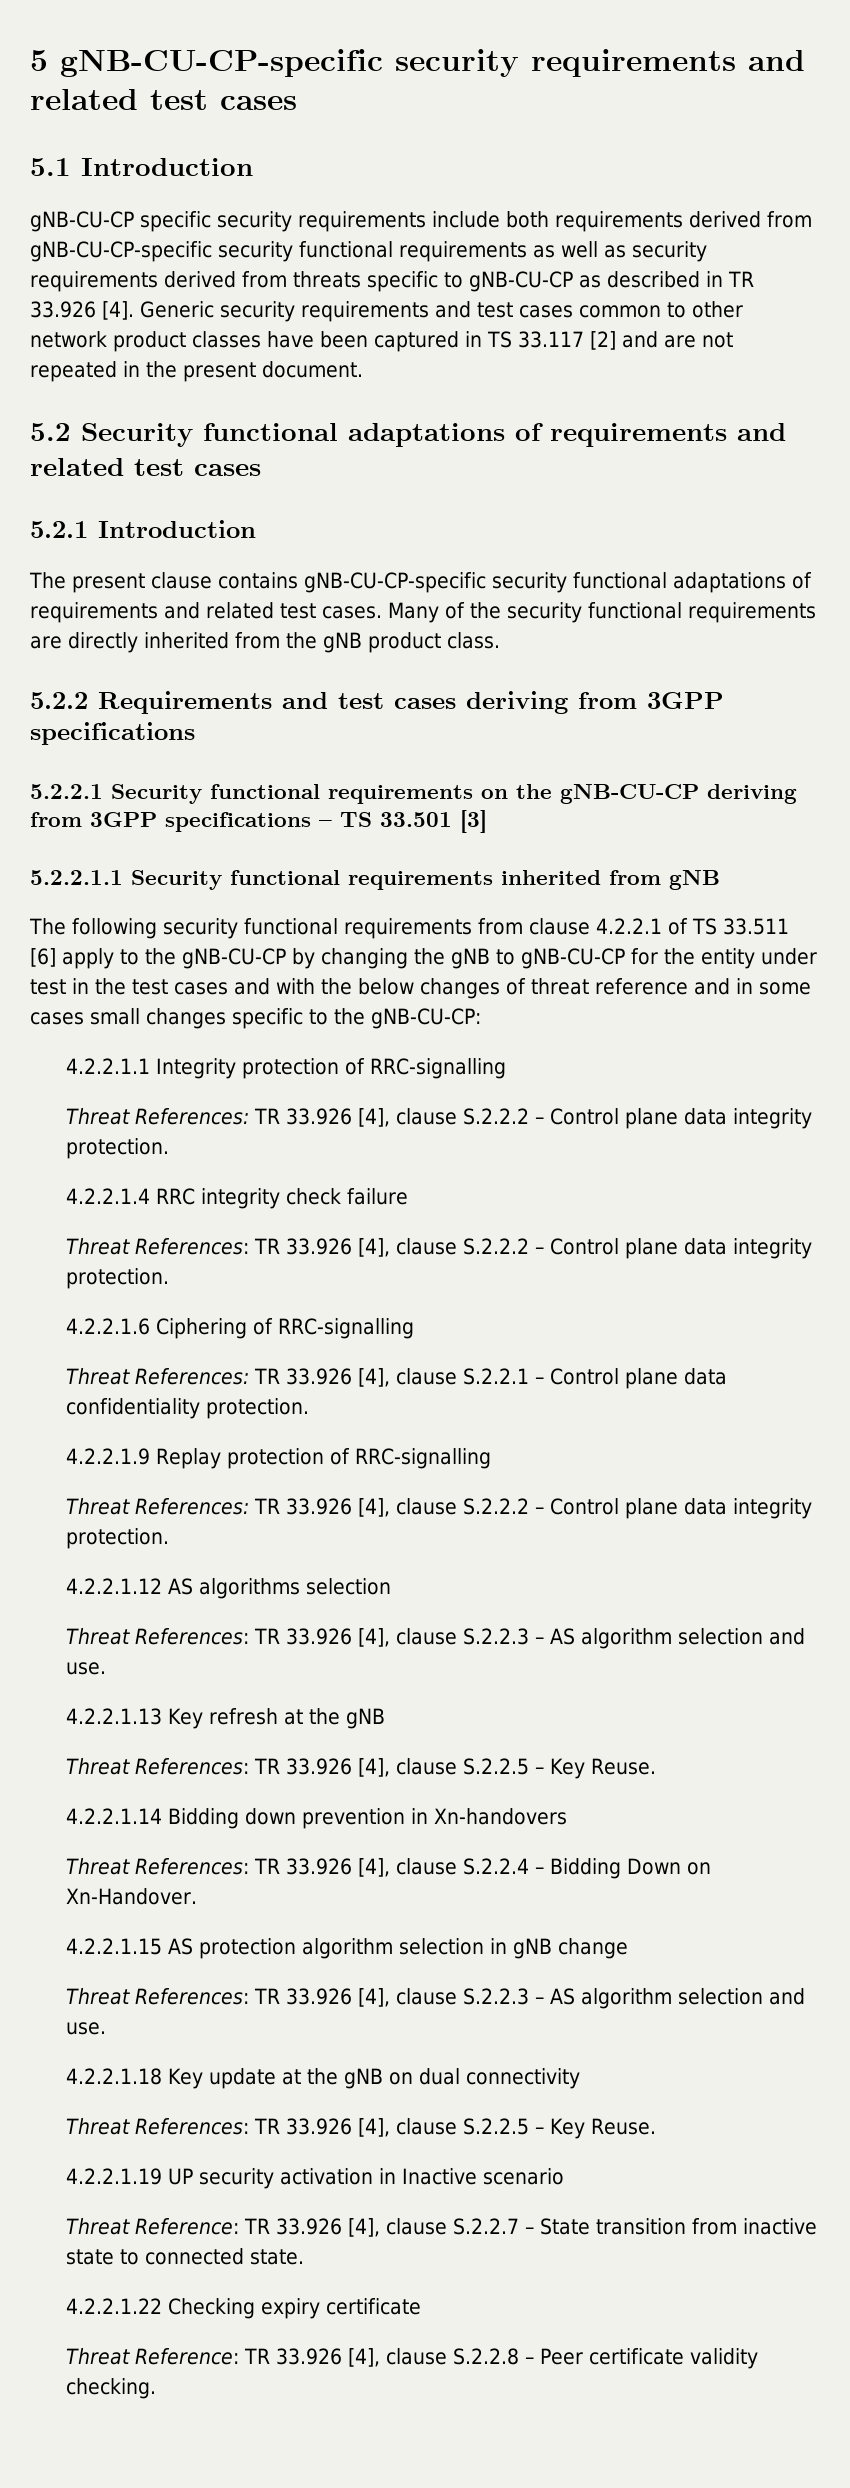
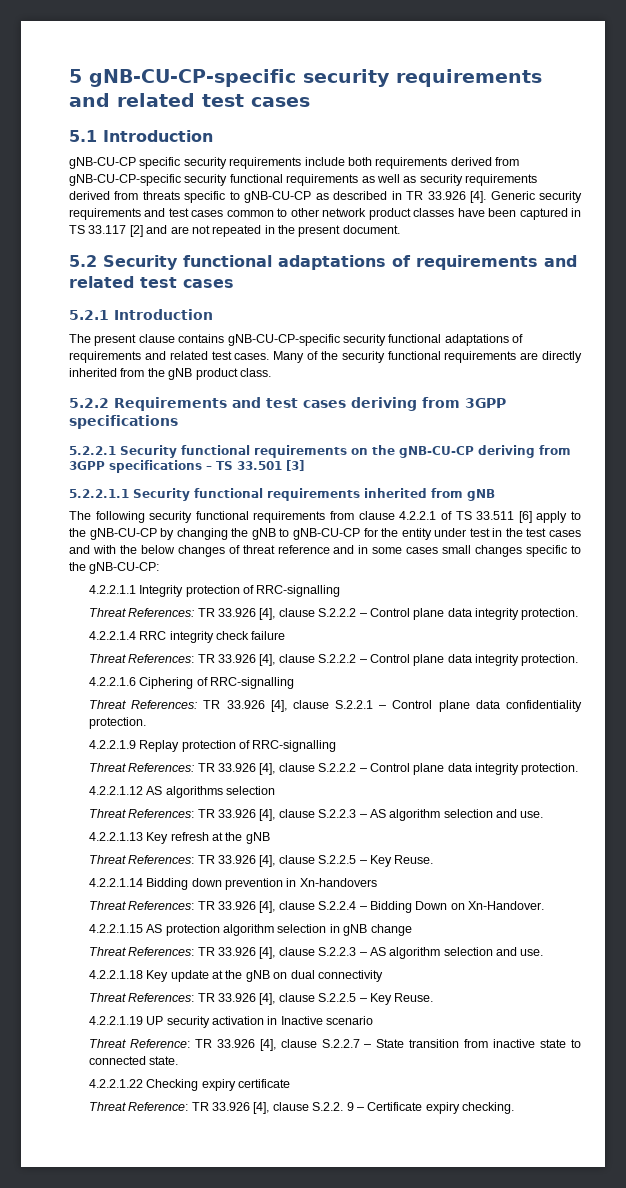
[453,2348,759,2369] S.2.2.8 – Peer certificate validity -> [312,1102,460,1114] S.2.2. 9 – Certificate expiry

